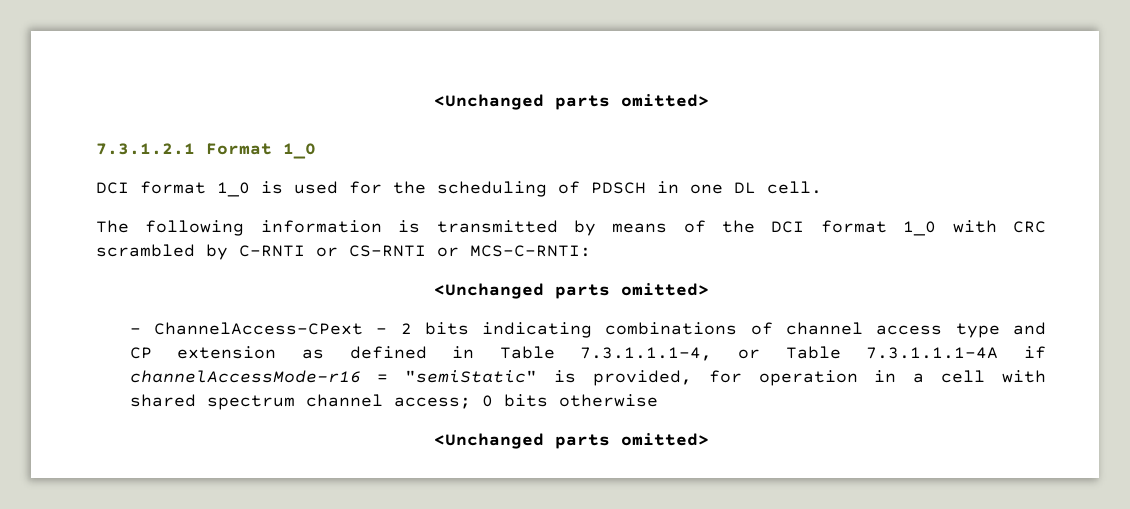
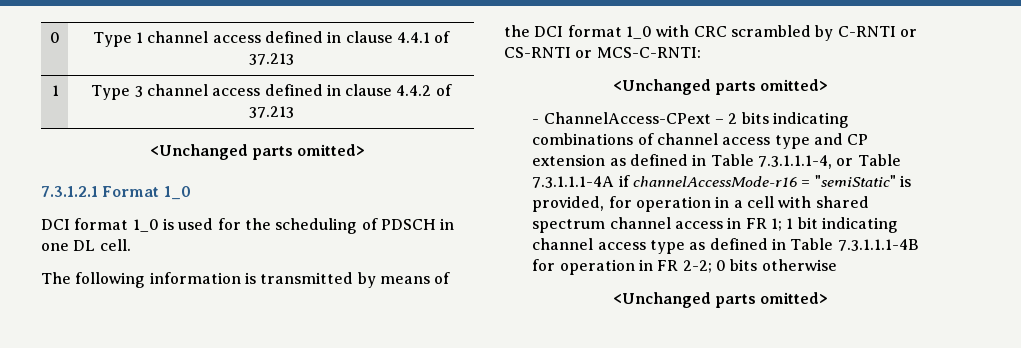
(433, 102) none -> [50,32,60,43] [92,31,451,47] [248,53,294,65] [51,85,59,96] [91,84,452,100] [248,106,294,118] 0 | Type 1 channel access defined in clause 4.4.1 of 37.213 // 1 | Type 3 channel access defined in clause 4.4.2 of 37.213 //
[393,397,471,409] access; -> [675,217,898,233] [532,238,919,254] [532,259,712,275] access in FR 1; 1 bit indicating channel access type as defined in Table 7.3.1.1.1-4B for operation in FR 2-2;

